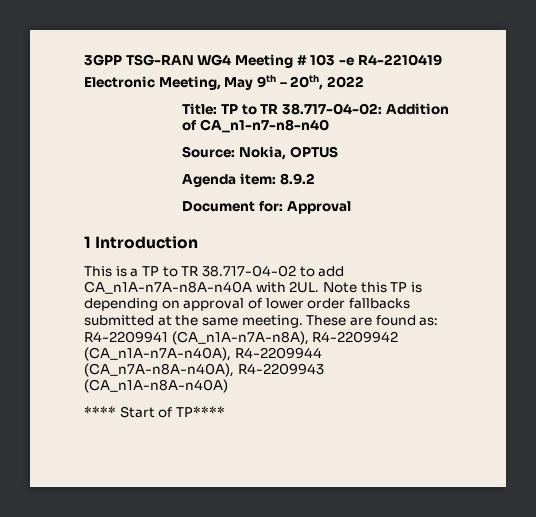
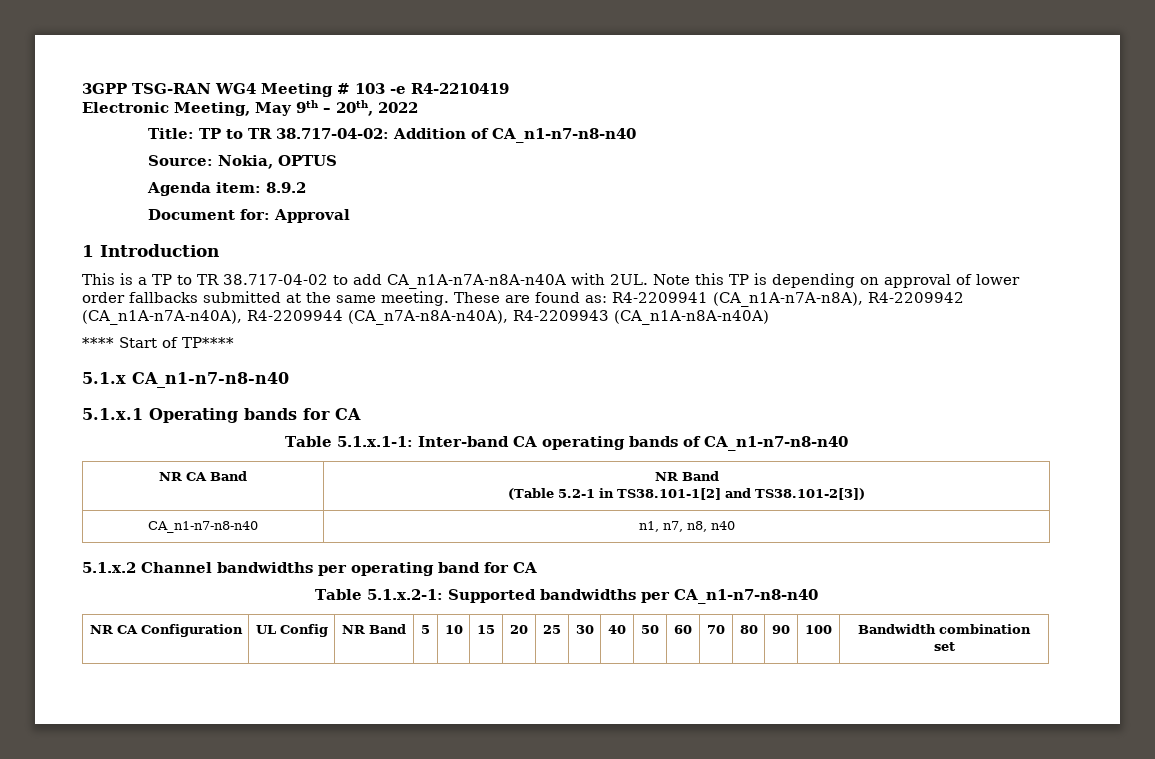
(225, 411) none -> [82,372,289,388] [82,408,361,423] [284,436,848,451] [159,471,247,481] [654,471,719,481] [508,488,865,500] [148,521,258,533] [638,521,735,532] [82,562,537,576] [314,589,818,604] [89,624,243,637] [255,624,328,637] [342,624,406,634] [421,625,430,634] [444,625,463,634] [477,625,495,634] [510,625,528,634] [543,625,561,634] [575,625,594,634] [608,625,626,634] [641,625,659,634] [674,625,692,634] [707,625,725,634] [739,625,758,634] [772,625,790,634] [805,625,832,634] [858,624,1031,634] [933,642,955,651] // 5.1.x CA_n1-n7-n8-n40 // 5.1.x.1 Operating bands for CA // Table 5.1.x.1-1: Inter-band CA operating bands of CA_n1-n7-n8-n40 // NR CA Band | NR Band // (Table 5.2-1 in TS38.101-1[2] and TS38.101-2[3]) // CA_n1-n7-n8-n40 | n1, n7, n8, n40 // 5.1.x.2 Channel bandwidths per operating band for CA // Table 5.1.x.2-1: Supported bandwidths per CA_n1-n7-n8-n40 // NR CA Configuration | UL Config | NR Band | 5 | 10 | 15 | 20 | 25 | 30 | 40 | 50 | 60 | 70 | 80 | 90 | 100 | Bandwidth combination set

